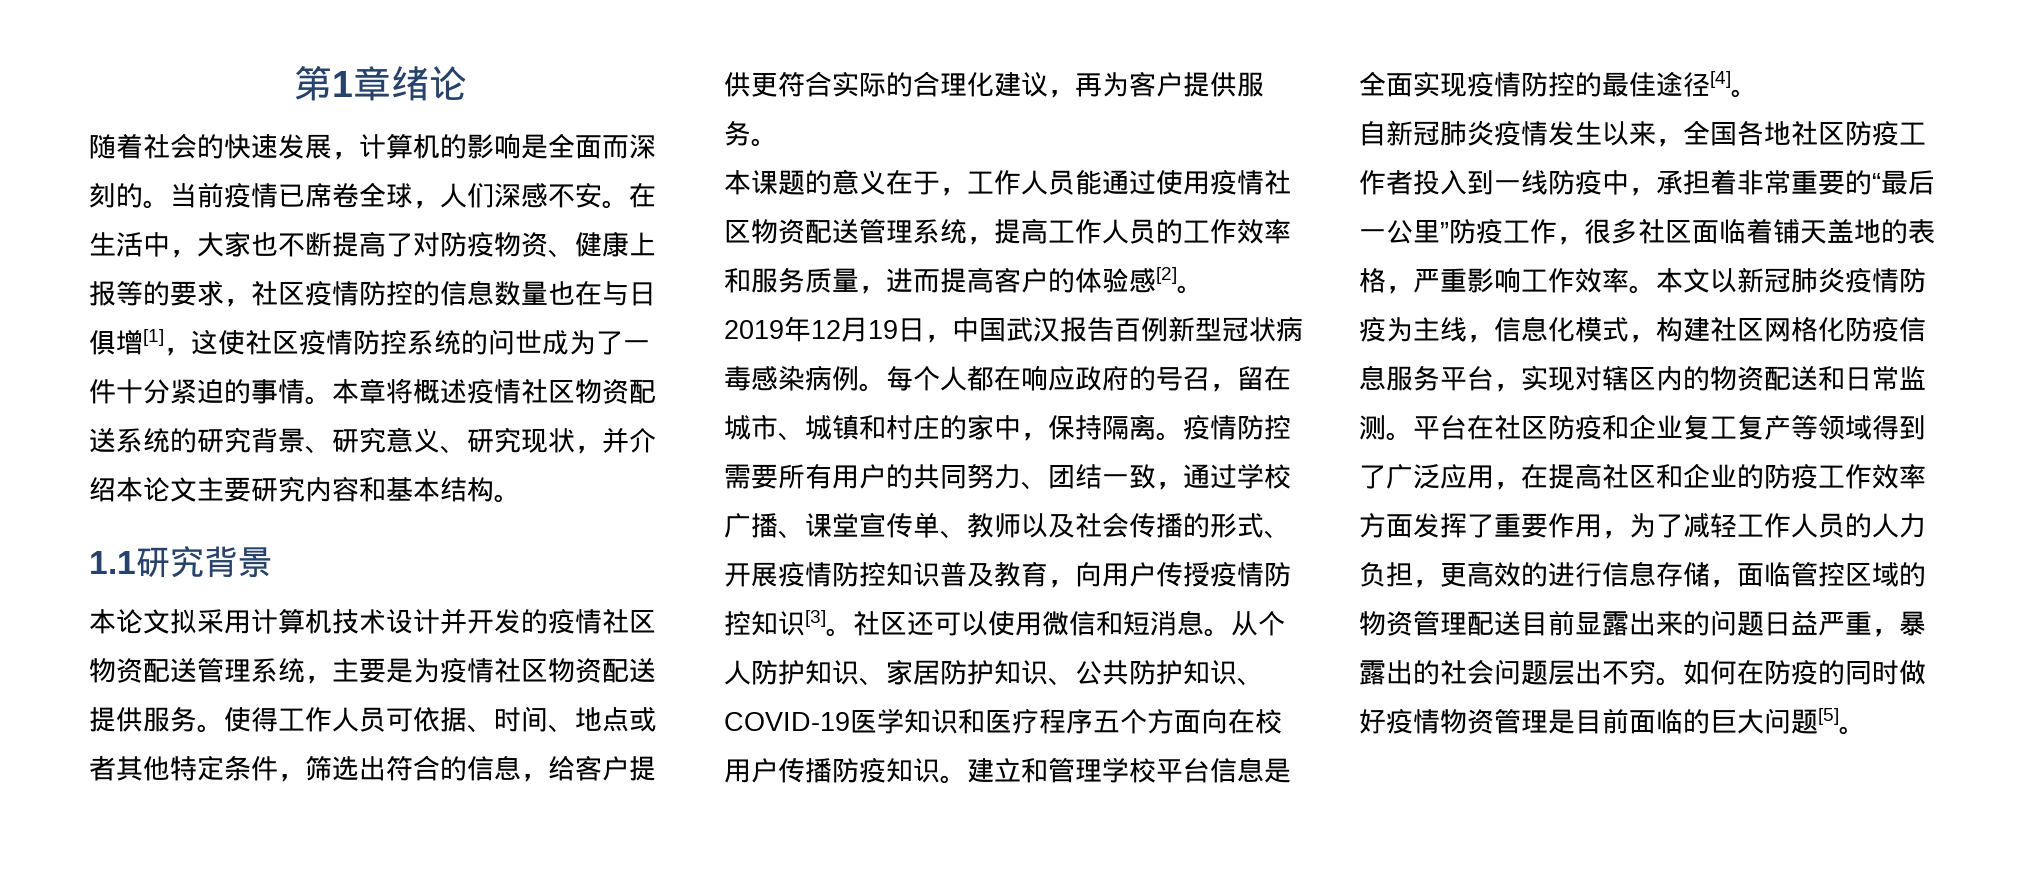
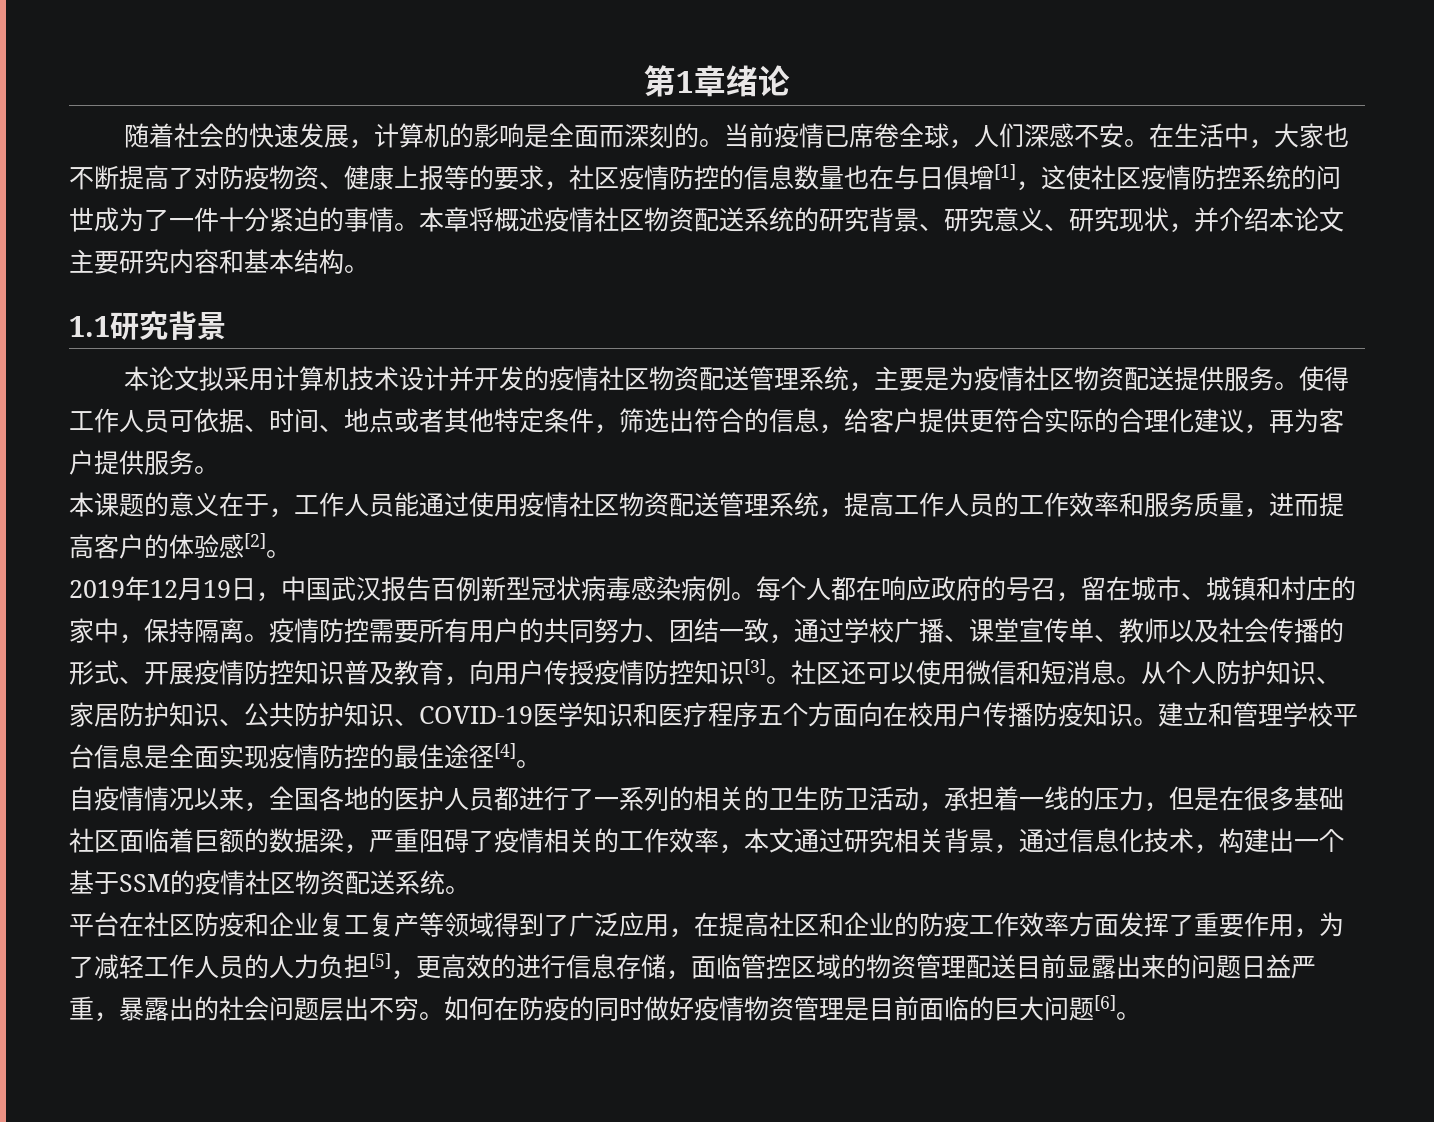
[1386,120,1926,147] [1359,169,1935,196] [1359,218,1935,245] [1359,267,1926,294] [1359,316,1926,343] [1359,365,1926,392] [1359,415,1413,441] 新冠肺炎疫情发生以来，全国各地社区防疫工作者投入到一线防疫中，承担着非常重要的“最后一公里”防疫工作，很多社区面临着铺天盖地的表格，严重影响工作效率。本文以新冠肺炎疫情防疫为主线，信息化模式，构建社区网格化防疫信息服务平台，实现对辖区内的物资配送和日常监测。 -> [94,786,1344,812] [69,828,1344,854] [69,870,470,895] 疫情情况以来，全国各地的医护人员都进行了一系列的相关的卫生防卫活动，承担着一线的压力，但是在很多基础社区面临着巨额的数据梁，严重阻碍了疫情相关的工作效率，本文通过研究相关背景，通过信息化技术，构建出一个基于SSM的疫情社区物资配送系统。 //
(1413, 574) none -> [369,953,391,969] [5]
[1818,708,1839,725] [5] -> [1094,995,1116,1011] [6]

